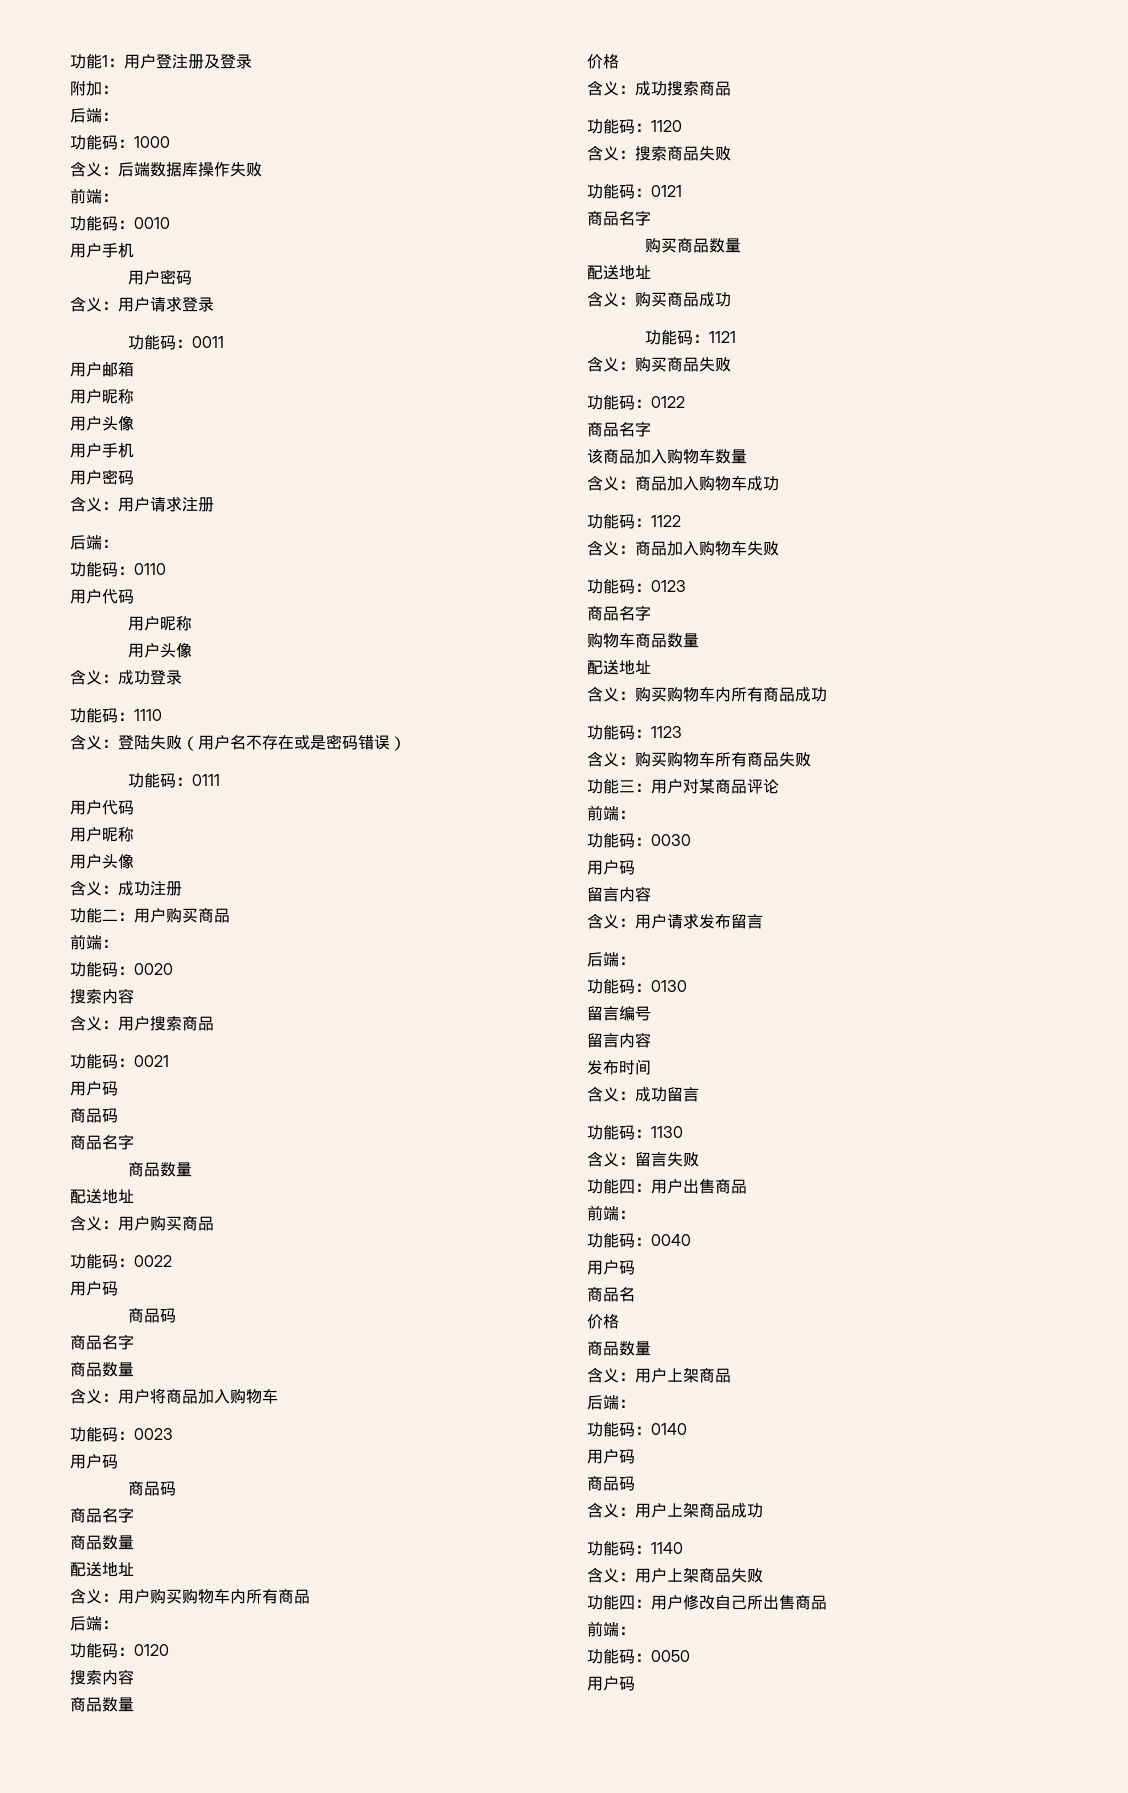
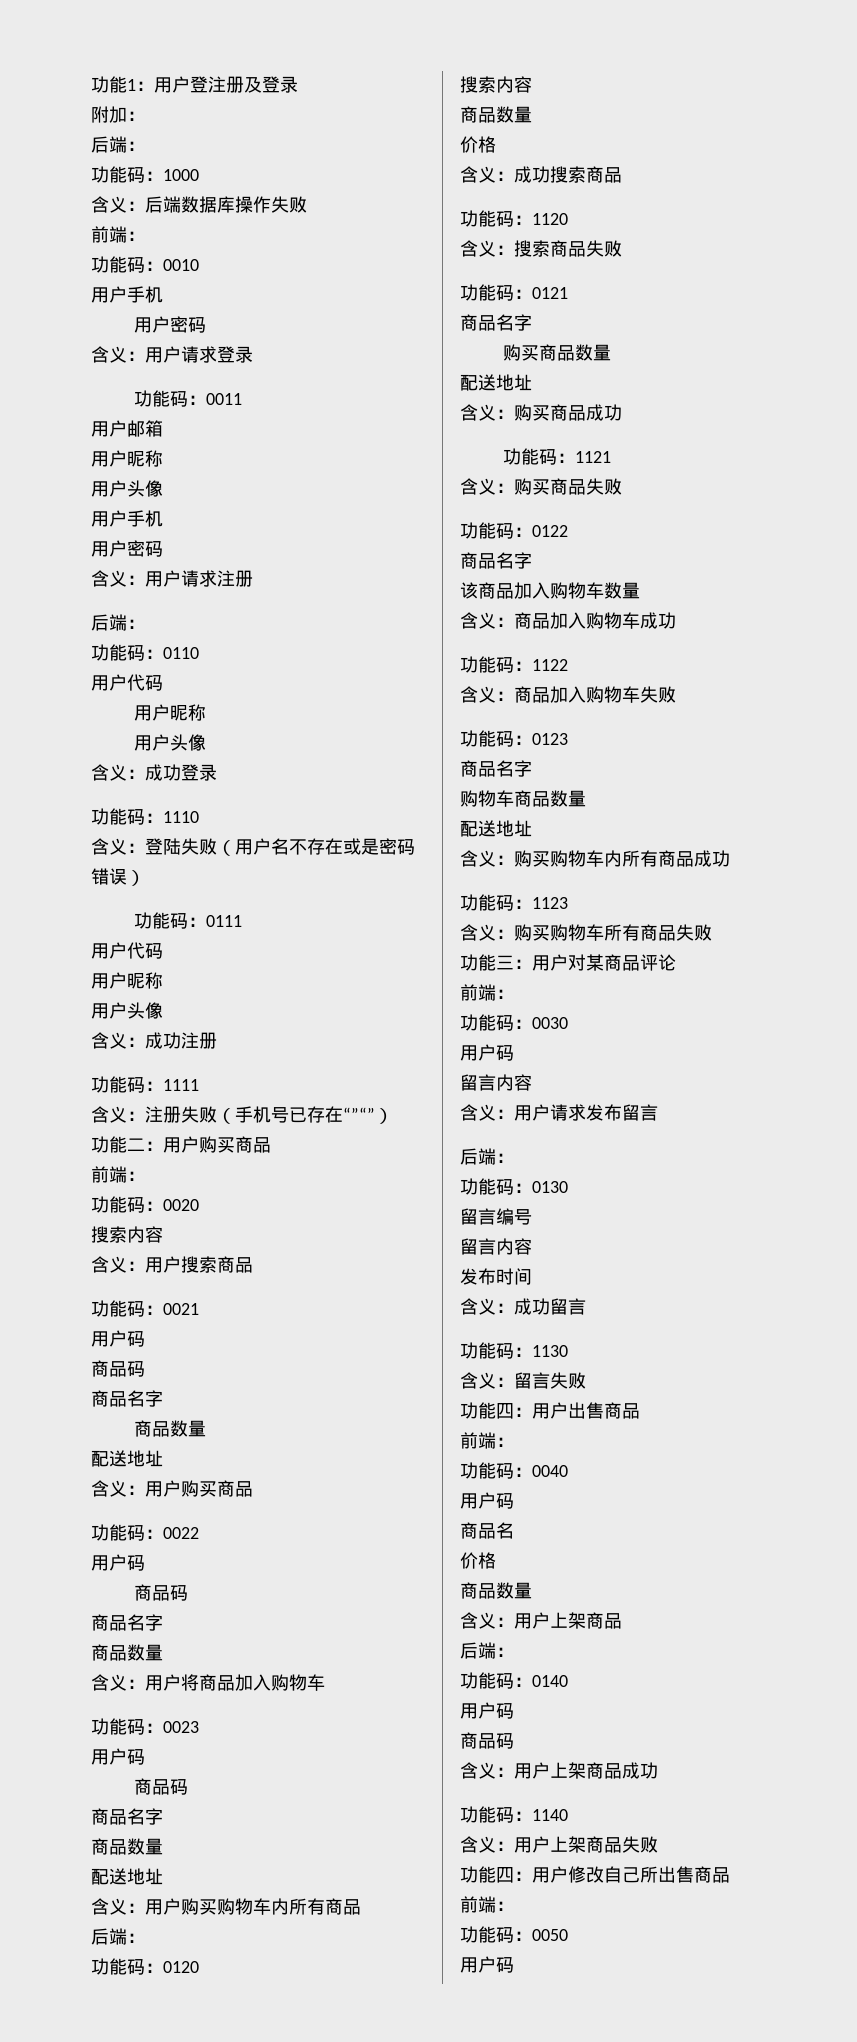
(182, 888) none -> [91,1076,199,1093] [91,1106,393,1124] // 功能码：1111 // 含义：注册失败（手机号已存在“”“”）

